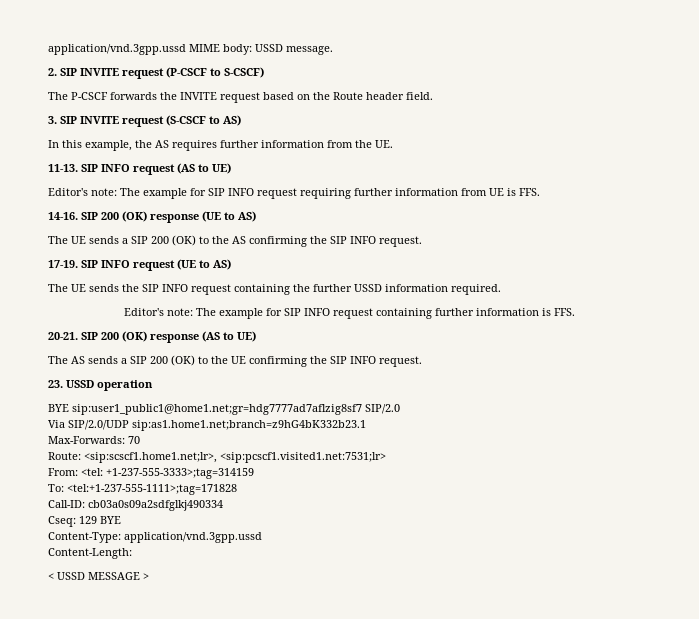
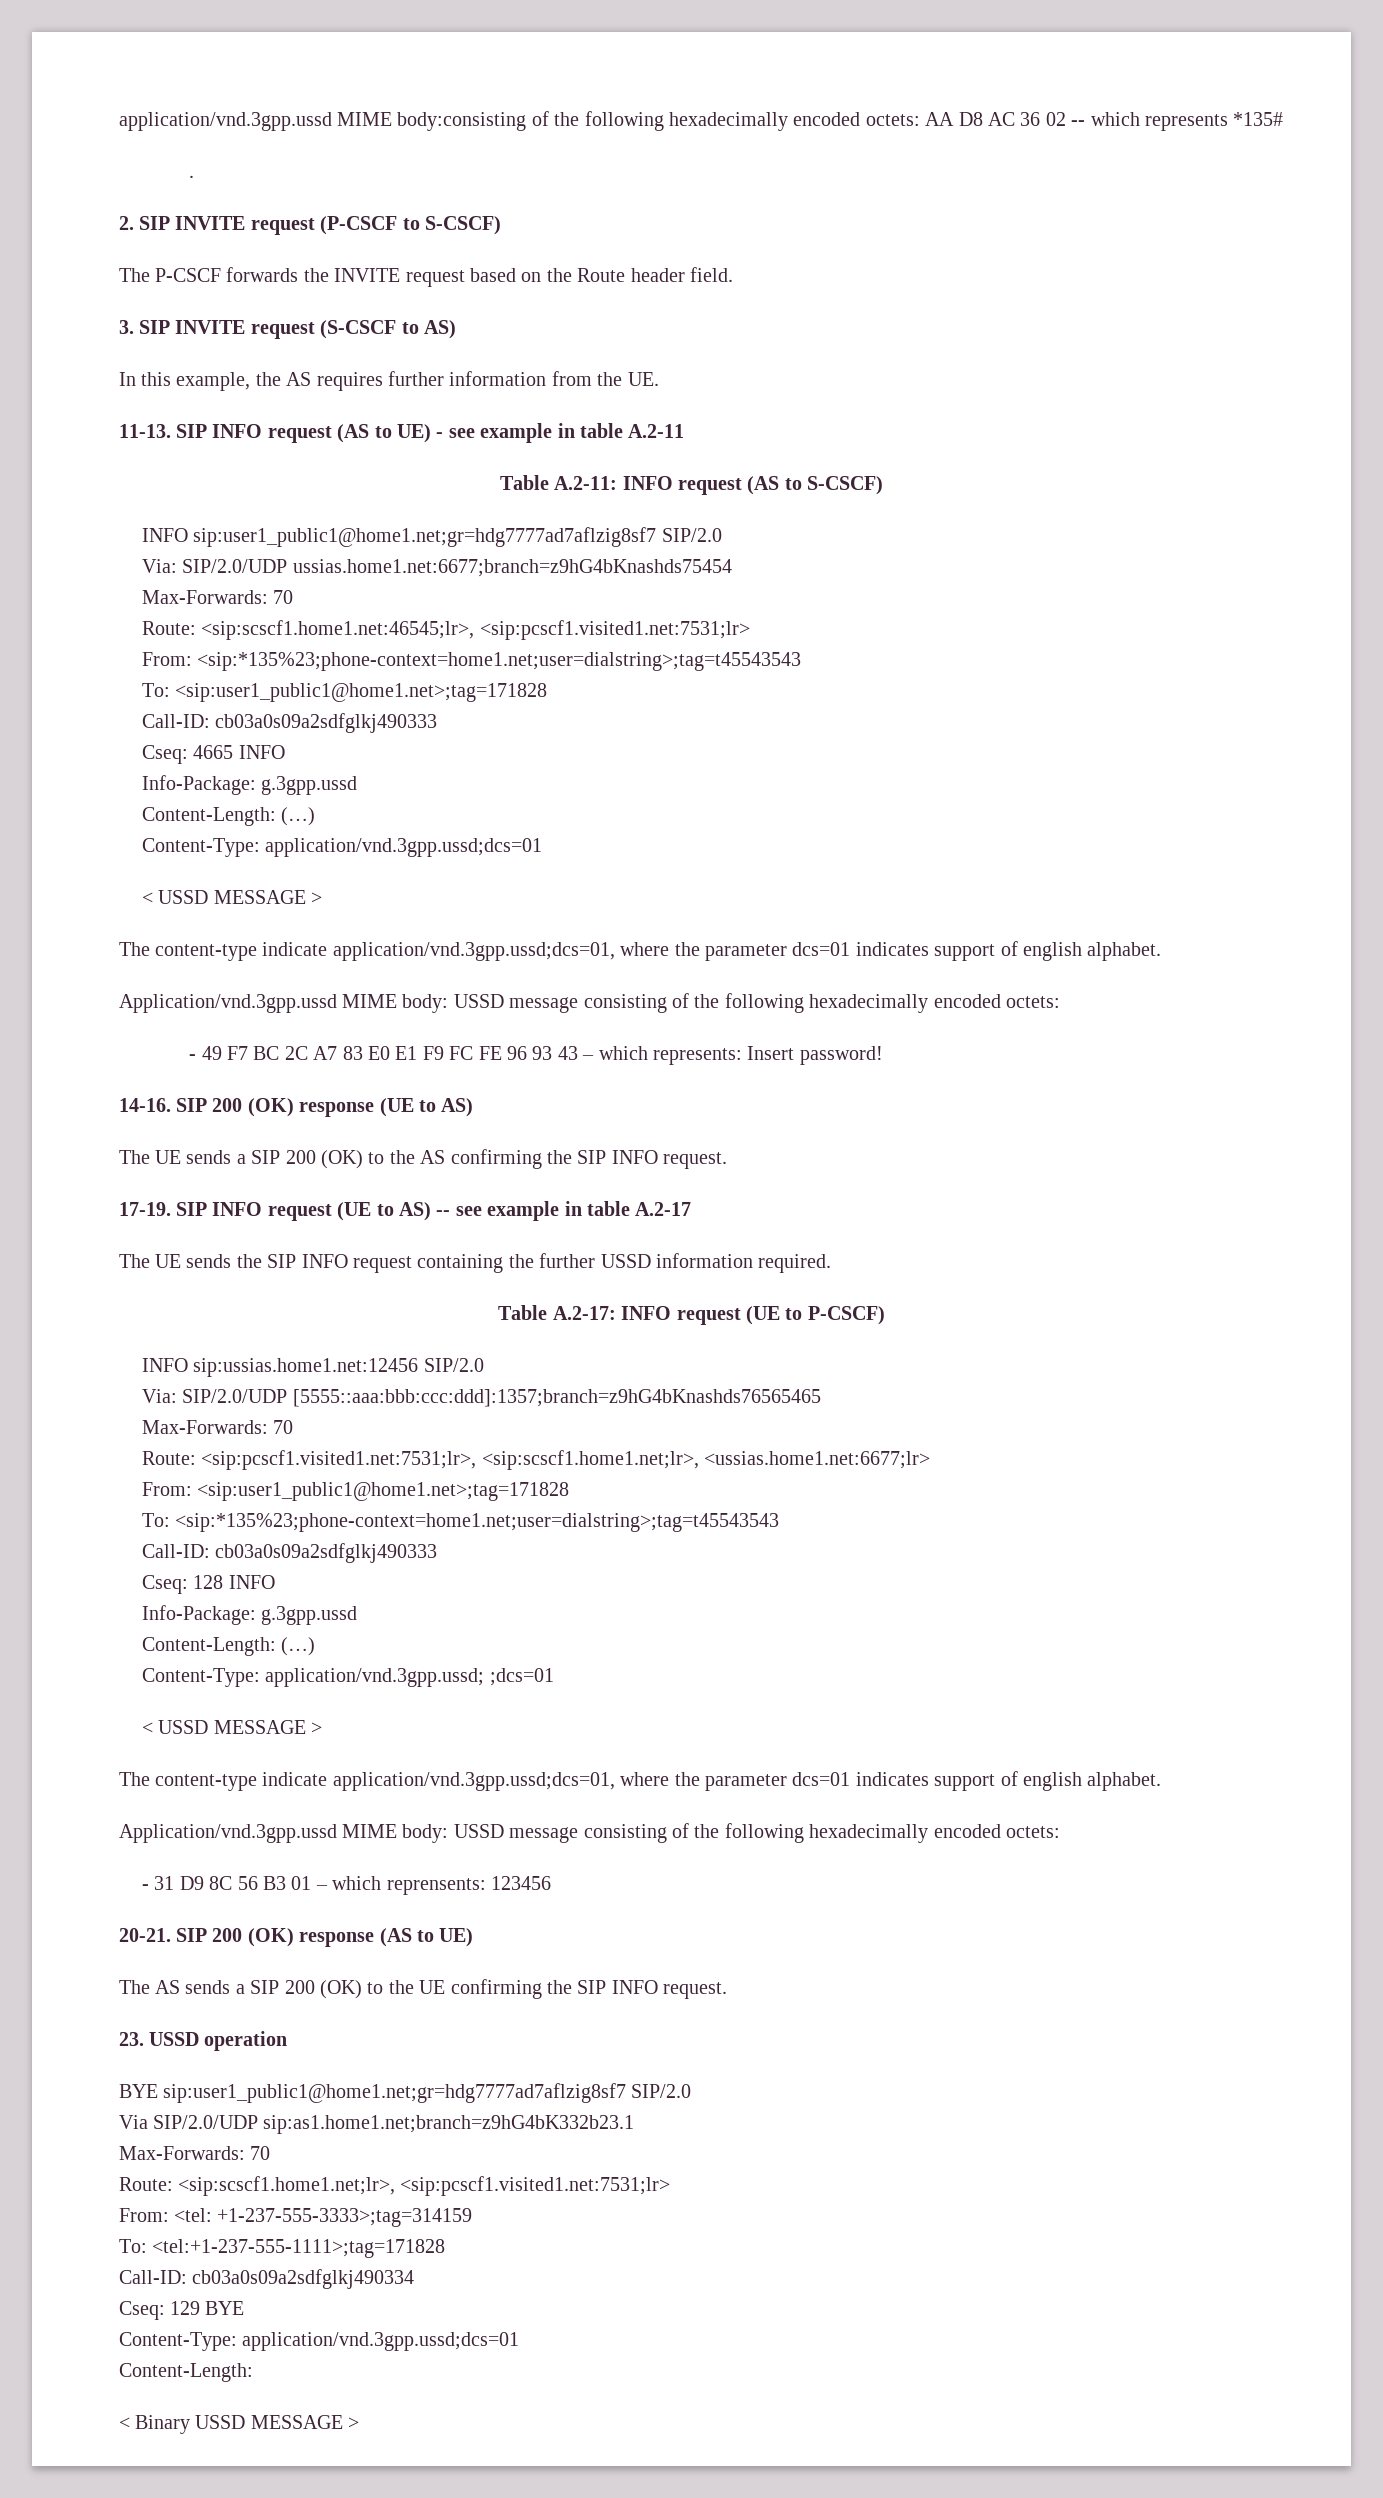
[222,44,333,55] body: USSD message. -> [397,111,1284,131] [189,175,195,178] body:consisting of the following hexadecimally encoded octets: AA D8 AC 36 02 -- which represents *135# // .
[47,188,540,199] // Editor's note: The example for SIP INFO request requiring further information from UE is FFS. -> [436,423,685,443] [499,475,884,495] [142,527,722,547] [142,559,732,577] [142,590,294,604] [142,620,750,640] [142,652,802,671] [142,683,548,702] [142,713,438,733] [142,745,285,764] [142,775,358,795] [142,807,316,826] [142,838,543,857] [142,890,323,904] [118,941,1162,961] [118,993,1060,1013] [189,1046,883,1065] - see example in table A.2-11 // Table A.2-11: INFO request (AS to S-CSCF) // INFO sip:user1_public1@home1.net;gr=hdg7777ad7aflzig8sf7 SIP/2.0 // Via: SIP/2.0/UDP ussias.home1.net:6677;branch=z9hG4bKnashds75454 // Max-Forwards: 70 // Route: <sip:scscf1.home1.net:46545;lr>, <sip:pcscf1.visited1.net:7531;lr> // From: <sip:*135%23;phone-context=home1.net;user=dialstring>;tag=t45543543 // To: <sip:user1_public1@home1.net>;tag=171828 // Call-ID: cb03a0s09a2sdfglkj490333 // Cseq: 4665 INFO // Info-Package: g.3gpp.ussd // Content-Length: (…) // Content-Type: application/vnd.3gpp.ussd;dcs=01 // < USSD MESSAGE > // The content-type indicate application/vnd.3gpp.ussd;dcs=01, where the parameter dcs=01 indicates support of english alphabet. // Application/vnd.3gpp.ussd MIME body: USSD message consisting of the following hexadecimally encoded octets: // - 49 F7 BC 2C A7 83 E0 E1 F9 FC FE 96 93 43 – which represents: Insert password!
(231, 264) none -> [436,1201,692,1221] -- see example in table A.2-17
[124,308,575,319] Editor's note: The example for SIP INFO request containing further information is FFS. -> [498,1305,885,1325] [142,1358,484,1377] [142,1389,821,1407] [142,1420,294,1434] [142,1450,931,1470] [142,1482,570,1501] [142,1513,780,1532] [142,1543,438,1563] [142,1575,275,1594] [142,1605,358,1625] [142,1637,316,1656] [142,1668,554,1687] [142,1720,323,1734] [118,1771,1162,1791] [118,1823,1060,1843] [142,1876,552,1895] Table A.2-17: INFO request (UE to P-CSCF) // INFO sip:ussias.home1.net:12456 SIP/2.0 // Via: SIP/2.0/UDP [5555::aaa:bbb:ccc:ddd]:1357;branch=z9hG4bKnashds76565465 // Max-Forwards: 70 // Route: <sip:pcscf1.visited1.net:7531;lr>, <sip:scscf1.home1.net;lr>, <ussias.home1.net:6677;lr> // From: <sip:user1_public1@home1.net>;tag=171828 // To: <sip:*135%23;phone-context=home1.net;user=dialstring>;tag=t45543543 // Call-ID: cb03a0s09a2sdfglkj490333 // Cseq: 128 INFO // Info-Package: g.3gpp.ussd // Content-Length: (…) // Content-Type: application/vnd.3gpp.ussd; ;dcs=01 // < USSD MESSAGE > // The content-type indicate application/vnd.3gpp.ussd;dcs=01, where the parameter dcs=01 indicates support of english alphabet. // Application/vnd.3gpp.ussd MIME body: USSD message consisting of the following hexadecimally encoded octets: // - 31 D9 8C 56 B3 01 – which reprensents: 123456
[123,532,262,543] application/vnd.3gpp.ussd -> [241,2332,519,2351] application/vnd.3gpp.ussd;dcs=01
(54, 576) none -> [134,2415,190,2434] Binary

